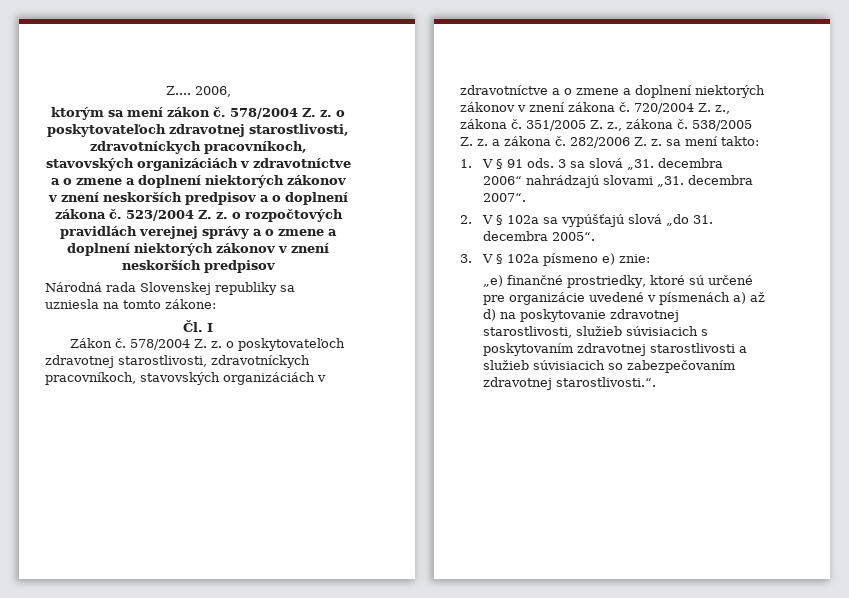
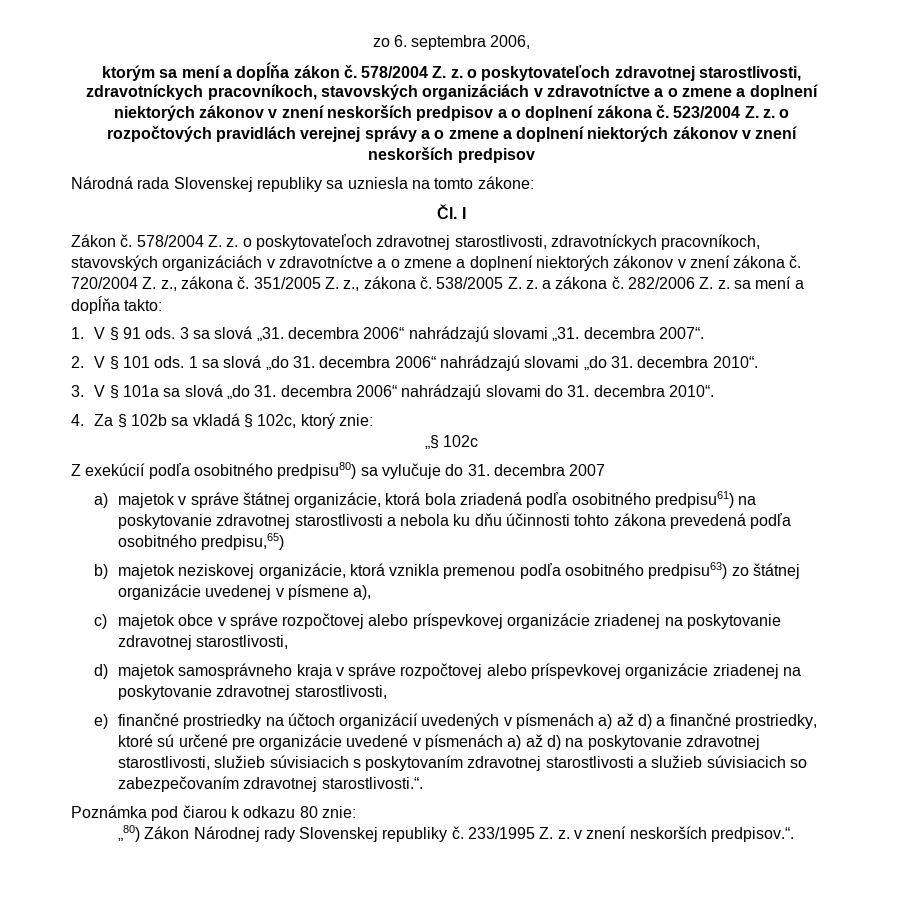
[165,86,191,95] Z.... -> [372,35,487,50] zo 6. septembra
(163, 112) none -> [222,62,290,81] a dopĺňa
(718, 141) none -> [794,280,804,289] [71,296,120,314] a dopĺňa
[507,214,714,227] [483,231,596,241] [460,253,651,266] [483,275,504,287] 102a sa vypúšťajú slová „do 31. decembra 2005“. // 3. V § 102a písmeno e) znie: // „e) -> [123,355,758,371] [71,384,714,400] [71,413,373,429] [424,435,479,449] [71,462,606,479] [94,491,757,508] [117,513,792,529] [117,533,285,550] [94,562,801,579] [117,584,372,600] [94,613,782,629] [117,635,289,650] [94,663,802,679] [117,685,387,700] [94,713,666,729] 101 ods. 1 sa slová „do 31. decembra 2006“ nahrádzajú slovami „do 31. decembra 2010“. // 3. V § 101a sa slová „do 31. decembra 2006“ nahrádzajú slovami do 31. decembra 2010“. // 4. Za § 102b sa vkladá § 102c, ktorý znie: // „§ 102c // Z exekúcií podľa osobitného predpisu80) sa vylučuje do 31. decembra 2007 // a) majetok v správe štátnej organizácie, ktorá bola zriadená podľa osobitného predpisu61) na poskytovanie zdravotnej starostlivosti a nebola ku dňu účinnosti tohto zákona prevedená podľa osobitného predpisu,65) // b) majetok neziskovej organizácie, ktorá vznikla premenou podľa osobitného predpisu63) zo štátnej organizácie uvedenej v písmene a), // c) majetok obce v správe rozpočtovej alebo príspevkovej organizácie zriadenej na poskytovanie zdravotnej starostlivosti, // d) majetok samosprávneho kraja v správe rozpočtovej alebo príspevkovej organizácie zriadenej na poskytovanie zdravotnej starostlivosti, // e) finančné prostriedky na účtoch organizácií uvedených v písmenách a) až d) a
(657, 382) none -> [71,805,356,821] [117,825,795,842] // Poznámka pod čiarou k odkazu 80 znie: // „80) Zákon Národnej rady Slovenskej republiky č. 233/1995 Z. z. v znení neskorších predpisov.“.

